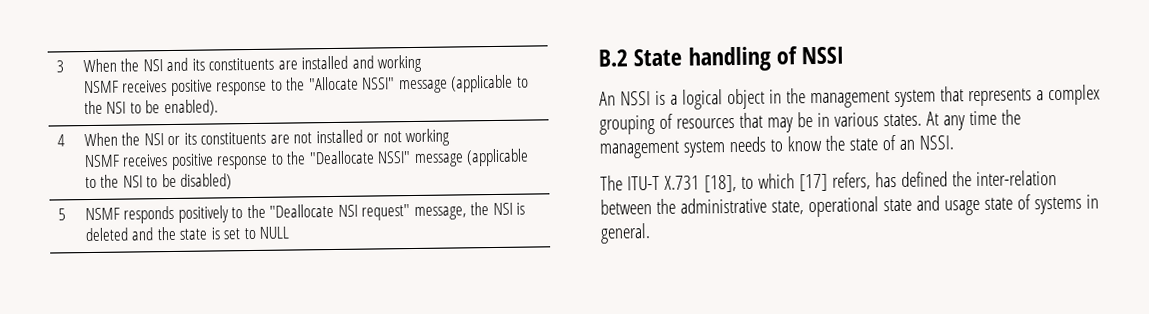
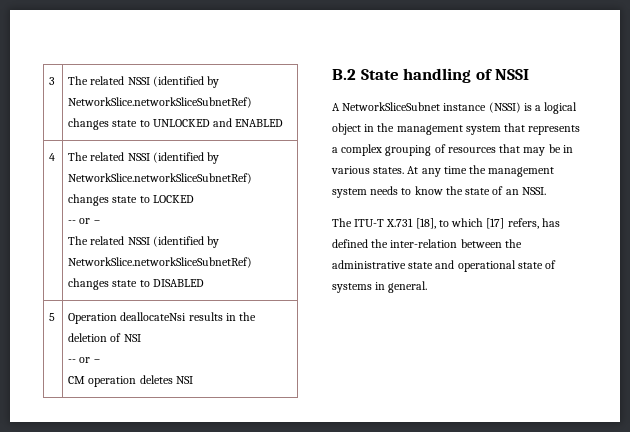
[82,54,423,73] [83,74,529,97] [83,99,219,117] [56,134,65,147] [83,128,450,147] [83,148,530,170] [84,173,233,190] [57,208,66,221] [84,202,525,224] [84,226,290,242] When the NSI and its constituents are installed and working // NSMF receives positive response to the "Allocate NSSI" message (applicable to the NSI to be enabled). // 4 | When the NSI or its constituents are not installed or not working // NSMF receives positive response to the "Deallocate NSSI" message (applicable to the NSI to be disabled) // 5 | NSMF responds positively to the "Deallocate NSI request" message, the NSI is deleted and the state is set to NULL -> [68,76,220,88] [68,97,253,108] [68,118,284,130] [49,153,56,161] [68,152,220,164] [68,173,253,184] [68,194,194,206] [68,218,100,224] [68,236,220,248] [68,257,253,268] [68,278,204,290] [49,313,56,321] [68,312,257,324] [68,333,141,342] [68,357,100,363] [68,375,193,387] The related NSSI (identified by NetworkSlice.networkSliceSubnetRef) changes state to UNLOCKED and ENABLED // 4 | The related NSSI (identified by NetworkSlice.networkSliceSubnetRef) changes state to LOCKED // -- or – // The related NSSI (identified by NetworkSlice.networkSliceSubnetRef) changes state to DISABLED // 5 | Operation deallocateNsi results in the deletion of NSI // -- or – // CM operation deletes NSI
[599,91,651,106] An NSSI -> [332,102,521,113] A NetworkSliceSubnet instance (NSSI)
[770,196,879,218] state, operational -> (406, 264) none
[943,199,980,216] usage -> [457,260,516,272] operational

